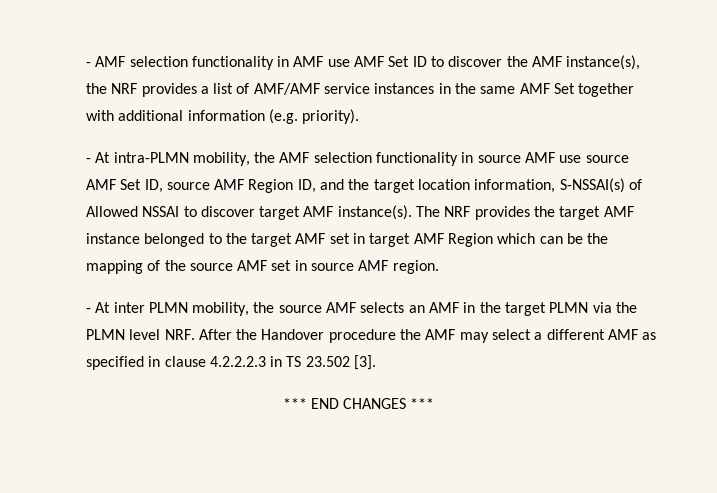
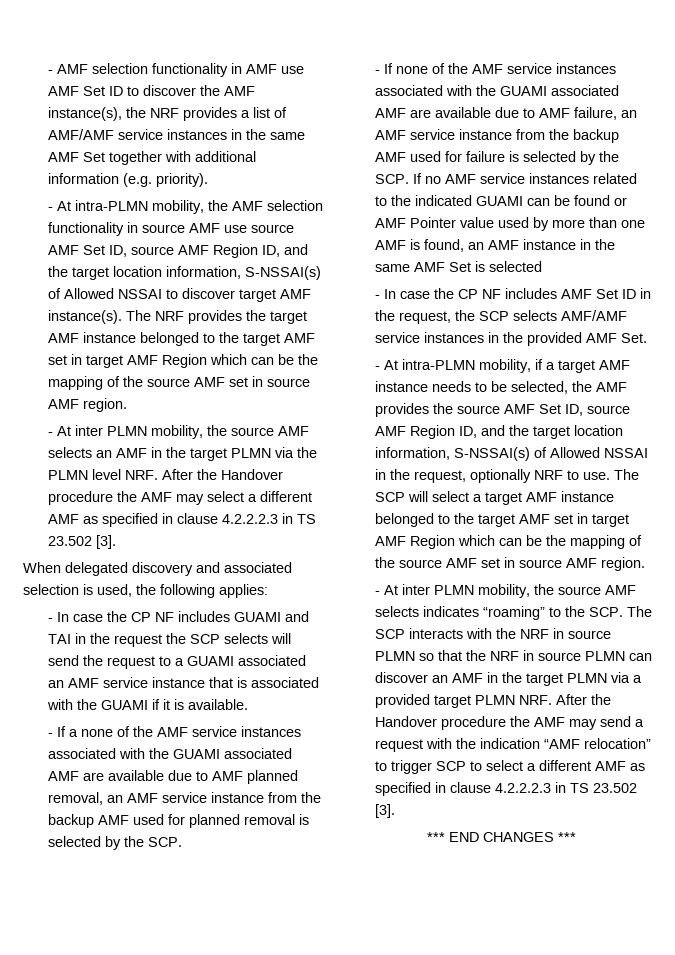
(377, 362) none -> [23,562,292,576] [23,584,268,598] [47,611,309,622] [47,633,291,647] [47,655,306,669] [47,677,319,688] [46,699,248,710] [47,726,301,737] [47,748,292,759] [47,770,298,784] [47,792,321,805] [47,814,309,828] [47,836,182,850] [374,63,616,74] [374,85,619,96] [374,107,637,120] [374,129,619,143] [374,151,619,165] [374,173,637,184] [374,195,627,206] [374,217,645,231] [374,239,615,252] [374,261,542,272] [374,288,651,299] [374,310,627,324] [374,332,647,346] [374,359,630,373] [374,381,627,394] [374,403,630,417] [374,425,623,439] [374,447,648,461] [374,469,639,483] [374,491,614,505] [374,513,629,527] [374,535,642,549] [374,557,645,571] [374,584,636,598] [374,606,652,620] [374,628,611,639] [374,650,652,661] [374,672,642,686] [374,694,611,708] [374,716,644,730] [374,738,651,752] [374,760,645,774] [374,782,637,796] [374,804,395,818] // When delegated discovery and associated selection is used, the following applies: // - In case the CP NF includes GUAMI and TAI in the request the SCP selects will send the request to a GUAMI associated an AMF service instance that is associated with the GUAMI if it is available. // - If a none of the AMF service instances associated with the GUAMI associated AMF are available due to AMF planned removal, an AMF service instance from the backup AMF used for planned removal is selected by the SCP. // - If none of the AMF service instances associated with the GUAMI associated AMF are available due to AMF failure, an AMF service instance from the backup AMF used for failure is selected by the SCP. If no AMF service instances related to the indicated GUAMI can be found or AMF Pointer value used by more than one AMF is found, an AMF instance in the same AMF Set is selected // - In case the CP NF includes AMF Set ID in the request, the SCP selects AMF/AMF service instances in the provided AMF Set. // - At intra-PLMN mobility, if a target AMF instance needs to be selected, the AMF provides the source AMF Set ID, source AMF Region ID, and the target location information, S-NSSAI(s) of Allowed NSSAI in the request, optionally NRF to use. The SCP will select a target AMF instance belonged to the target AMF set in target AMF Region which can be the mapping of the source AMF set in source AMF region. // - At inter PLMN mobility, the source AMF selects indicates “roaming” to the SCP. The SCP interacts with the NRF in source PLMN so that the NRF in source PLMN can discover an AMF in the target PLMN via a provided target PLMN NRF. After the Handover procedure the AMF may send a request with the indication “AMF relocation” to trigger SCP to select a different AMF as specified in clause 4.2.2.2.3 in TS 23.502 [3].

